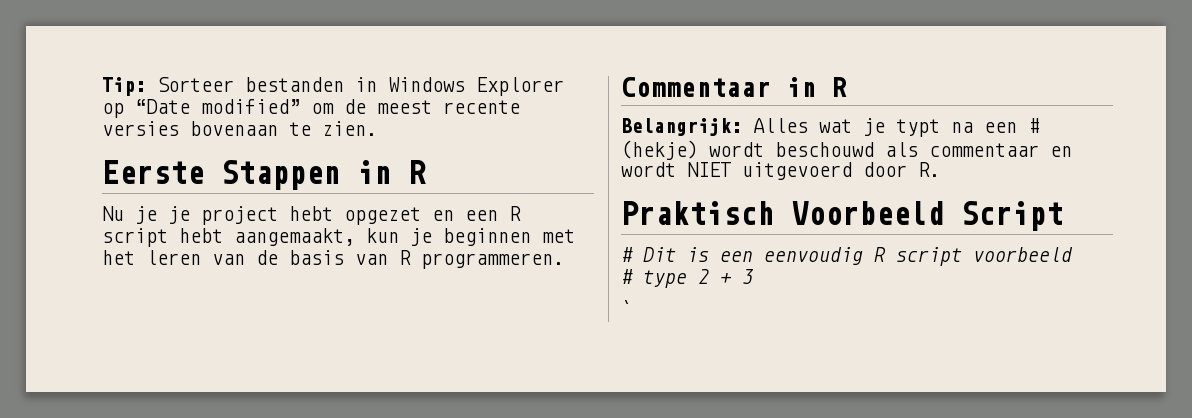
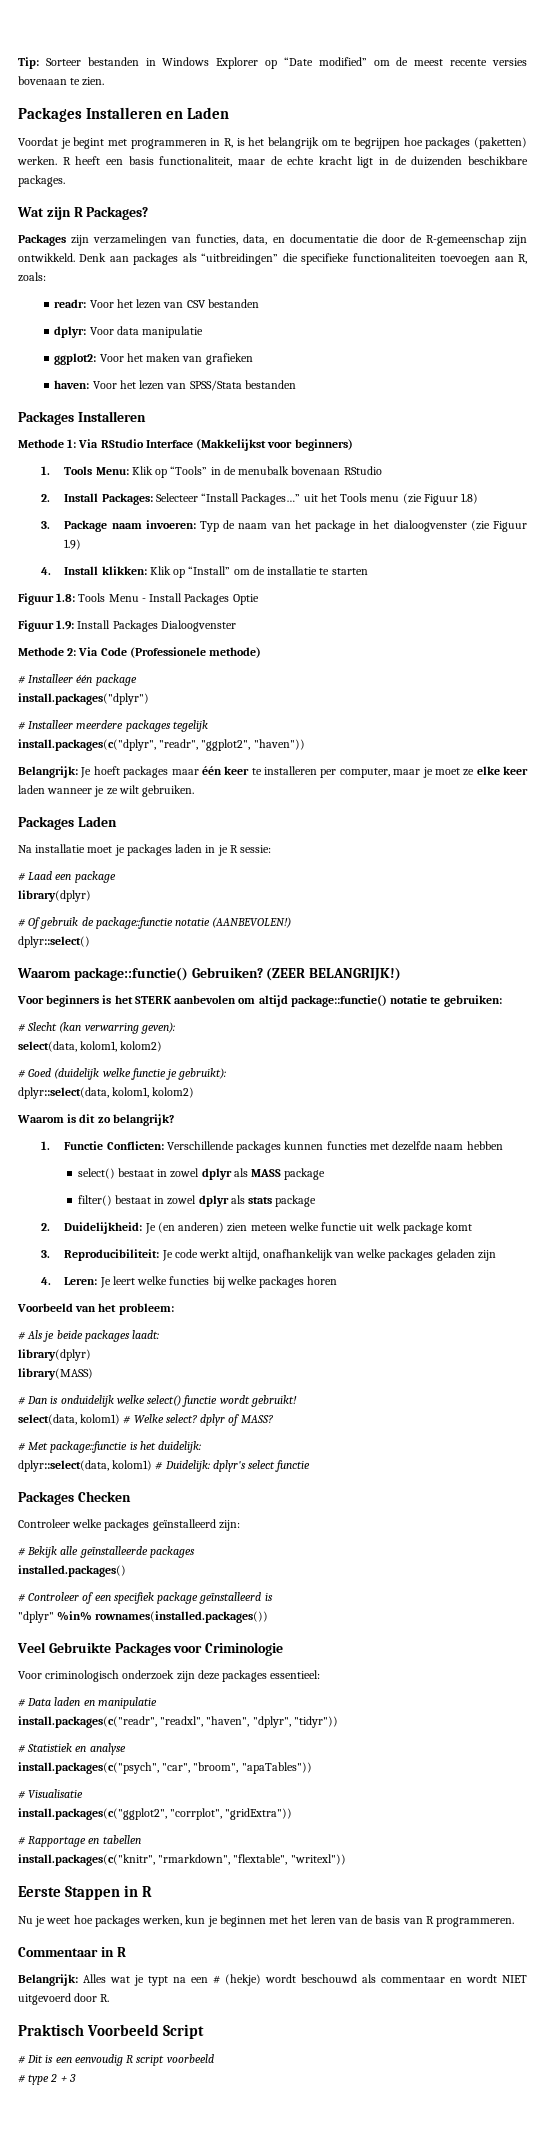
(377, 128) none -> [18,107,230,122] [18,137,528,149] [17,156,529,168] [18,175,65,187] [17,206,149,220] [18,234,527,246] [18,253,527,265] [18,272,46,282] [54,299,259,309] [54,326,204,338] [54,353,253,365] [54,380,296,391] [18,411,146,425] [18,439,353,451] [41,466,382,478] [41,493,479,505] [41,520,527,532] [64,539,82,550] [41,566,368,578] [18,593,259,605] [18,620,236,632] [18,647,262,658] [18,674,137,686] [18,693,149,705] [18,720,208,732] [18,739,305,751] [18,766,528,778] [18,785,195,797] [18,816,117,830] [18,844,272,856] [18,871,116,883] [18,890,91,902] [18,917,292,929] [18,936,90,948] [17,967,402,981] [17,995,502,1007] [18,1022,175,1034] [18,1041,163,1052] [18,1068,227,1080] [18,1087,195,1099] [17,1114,174,1126] [41,1141,503,1153] [77,1168,326,1180] [77,1195,317,1207] [41,1222,473,1234] [41,1249,496,1261] [41,1276,338,1288] [17,1303,174,1315] [18,1330,160,1342] [18,1349,91,1361] [18,1368,93,1380] [18,1395,297,1407] [18,1414,273,1426] [18,1441,202,1453] [18,1460,311,1472] [18,1491,131,1505] [18,1519,240,1531] [18,1546,195,1558] [18,1565,126,1577] [18,1592,273,1604] [18,1611,269,1623] [17,1642,284,1656] [18,1670,321,1682] [18,1697,157,1709] [18,1716,338,1728] [18,1743,126,1755] [18,1762,312,1774] [18,1789,84,1799] [18,1808,293,1820] [18,1835,141,1847] [18,1854,346,1866] // Packages Installeren en Laden // Voordat je begint met programmeren in R, is het belangrijk om te begrijpen hoe packages (paketten) werken. R heeft een basis functionaliteit, maar de echte kracht ligt in de duizenden beschikbare packages. // Wat zijn R Packages? // Packages zijn verzamelingen van functies, data, en documentatie die door de R-gemeenschap zijn ontwikkeld. Denk aan packages als “uitbreidingen” die specifieke functionaliteiten toevoegen aan R, zoals: // readr: Voor het lezen van CSV bestanden // dplyr: Voor data manipulatie // ggplot2: Voor het maken van grafieken // haven: Voor het lezen van SPSS/Stata bestanden // Packages Installeren // Methode 1: Via RStudio Interface (Makkelijkst voor beginners) // 1. Tools Menu: Klik op “Tools” in de menubalk bovenaan RStudio // 2. Install Packages: Selecteer “Install Packages…” uit het Tools menu (zie Figuur 1.8) // 3. Package naam invoeren: Typ de naam van het package in het dialoogvenster (zie Figuur 1.9) // 4. Install klikken: Klik op “Install” om de installatie te starten // Figuur 1.8: Tools Menu - Install Packages Optie // Figuur 1.9: Install Packages Dialoogvenster // Methode 2: Via Code (Professionele methode) // # Installeer één package // install.packages("dplyr") // # Installeer meerdere packages tegelijk // install.packages(c("dplyr", "readr", "ggplot2", "haven")) // Belangrijk: Je hoeft packages maar één keer te installeren per computer, maar je moet ze elke keer laden wanneer je ze wilt gebruiken. // Packages Laden // Na installatie moet je packages laden in je R sessie: // # Laad een package // library(dplyr) // # Of gebruik de package::functie notatie (AANBEVOLEN!) // dplyr::select() // Waarom package::functie() Gebruiken? (ZEER BELANGRIJK!) // Voor beginners is het STERK aanbevolen om altijd package::functie() notatie te gebruiken: // # Slecht (kan verwarring geven): // select(data, kolom1, kolom2) // # Goed (duidelijk welke functie je gebruikt): // dplyr::select(data, kolom1, kolom2) // Waarom is dit zo belangrijk? // 1. Functie Conflicten: Verschillende packages kunnen functies met dezelfde naam hebben // select() bestaat in zowel dplyr als MASS package // filter() bestaat in zowel dplyr als stats package // 2. Duidelijkheid: Je (en anderen) zien meteen welke functie uit welk package komt // 3. Reproducibiliteit: Je code werkt altijd, onafhankelijk van welke packages geladen zijn // 4. Leren: Je leert welke functies bij welke packages horen // Voorbeeld van het probleem: // # Als je beide packages laadt: // library(dplyr) // library(MASS) // # Dan is onduidelijk welke select() functie wordt gebruikt! // select(data, kolom1) # Welke select? dplyr of MASS? // # Met package::functie is het duidelijk: // dplyr::select(data, kolom1) # Duidelijk: dplyr's select functie // Packages Checken // Controleer welke packages geïnstalleerd zijn: // # Bekijk alle geïnstalleerde packages // installed.packages() // # Controleer of een specifiek package geïnstalleerd is // "dplyr" %in% rownames(installed.packages()) // Veel Gebruikte Packages voor Criminologie // Voor criminologisch onderzoek zijn deze packages essentieel: // # Data laden en manipulatie // install.packages(c("readr", "readxl", "haven", "dplyr", "tidyr")) // # Statistiek en analyse // install.packages(c("psych", "car", "broom", "apaTables")) // # Visualisatie // install.packages(c("ggplot2", "corrplot", "gridExtra")) // # Rapportage en tabellen // install.packages(c("knitr", "rmarkdown", "flextable", "writexl"))
[168,206,521,225] [102,228,355,247] je project hebt opgezet en een R script hebt aangemaakt, -> [46,1915,183,1927] weet hoe packages werken,
[621,300,632,315] // ` -> (76, 2078) none

